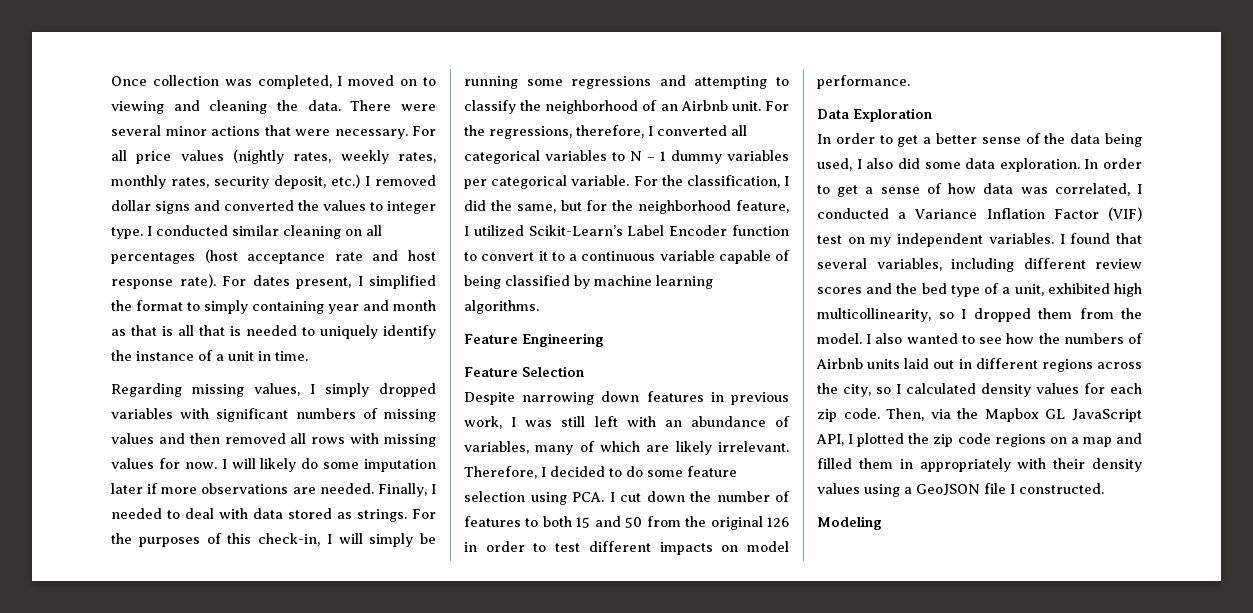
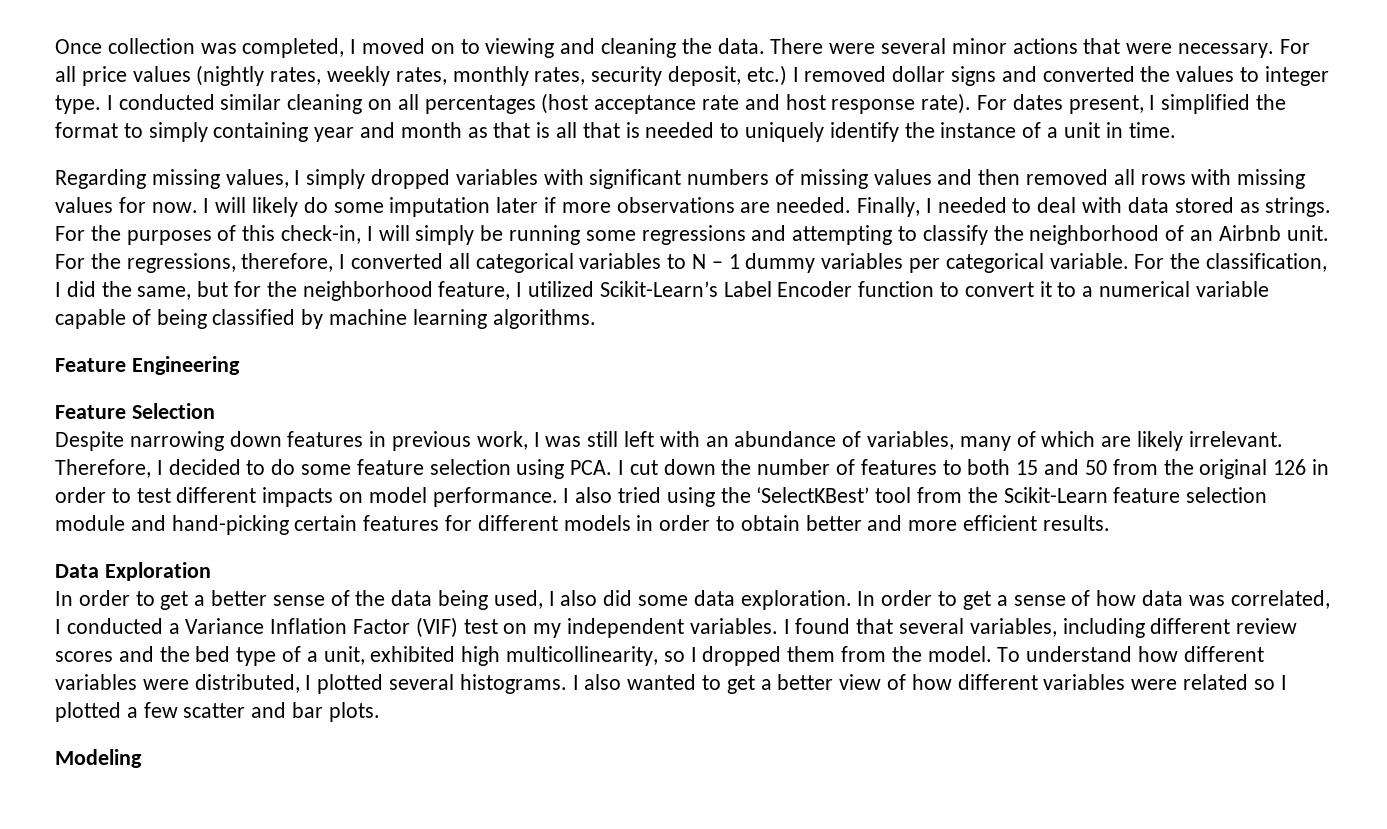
[581,251,656,261] continuous -> [1099,281,1191,297] numerical
(910, 82) none -> [563,487,1268,507] [55,515,1110,535] I also tried using the ‘SelectKBest’ tool from the Scikit-Learn feature selection module and hand-picking certain features for different models in order to obtain better and more efficient results.
[866,333,1143,344] [816,358,1142,372] [817,383,1142,397] [817,408,1142,422] [816,433,1142,447] [817,458,1142,472] [817,483,1104,497] I also wanted to see how the numbers of Airbnb units laid out in different regions across the city, so I calculated density values for each zip code. Then, via the Mapbox GL JavaScript API, I plotted the zip code regions on a map and filled them in appropriately with their density values using a GeoJSON file I constructed. -> [997,646,1264,662] [55,674,1287,694] [55,702,380,722] To understand how different variables were distributed, I plotted several histograms. I also wanted to get a better view of how different variables were related so I plotted a few scatter and bar plots.

